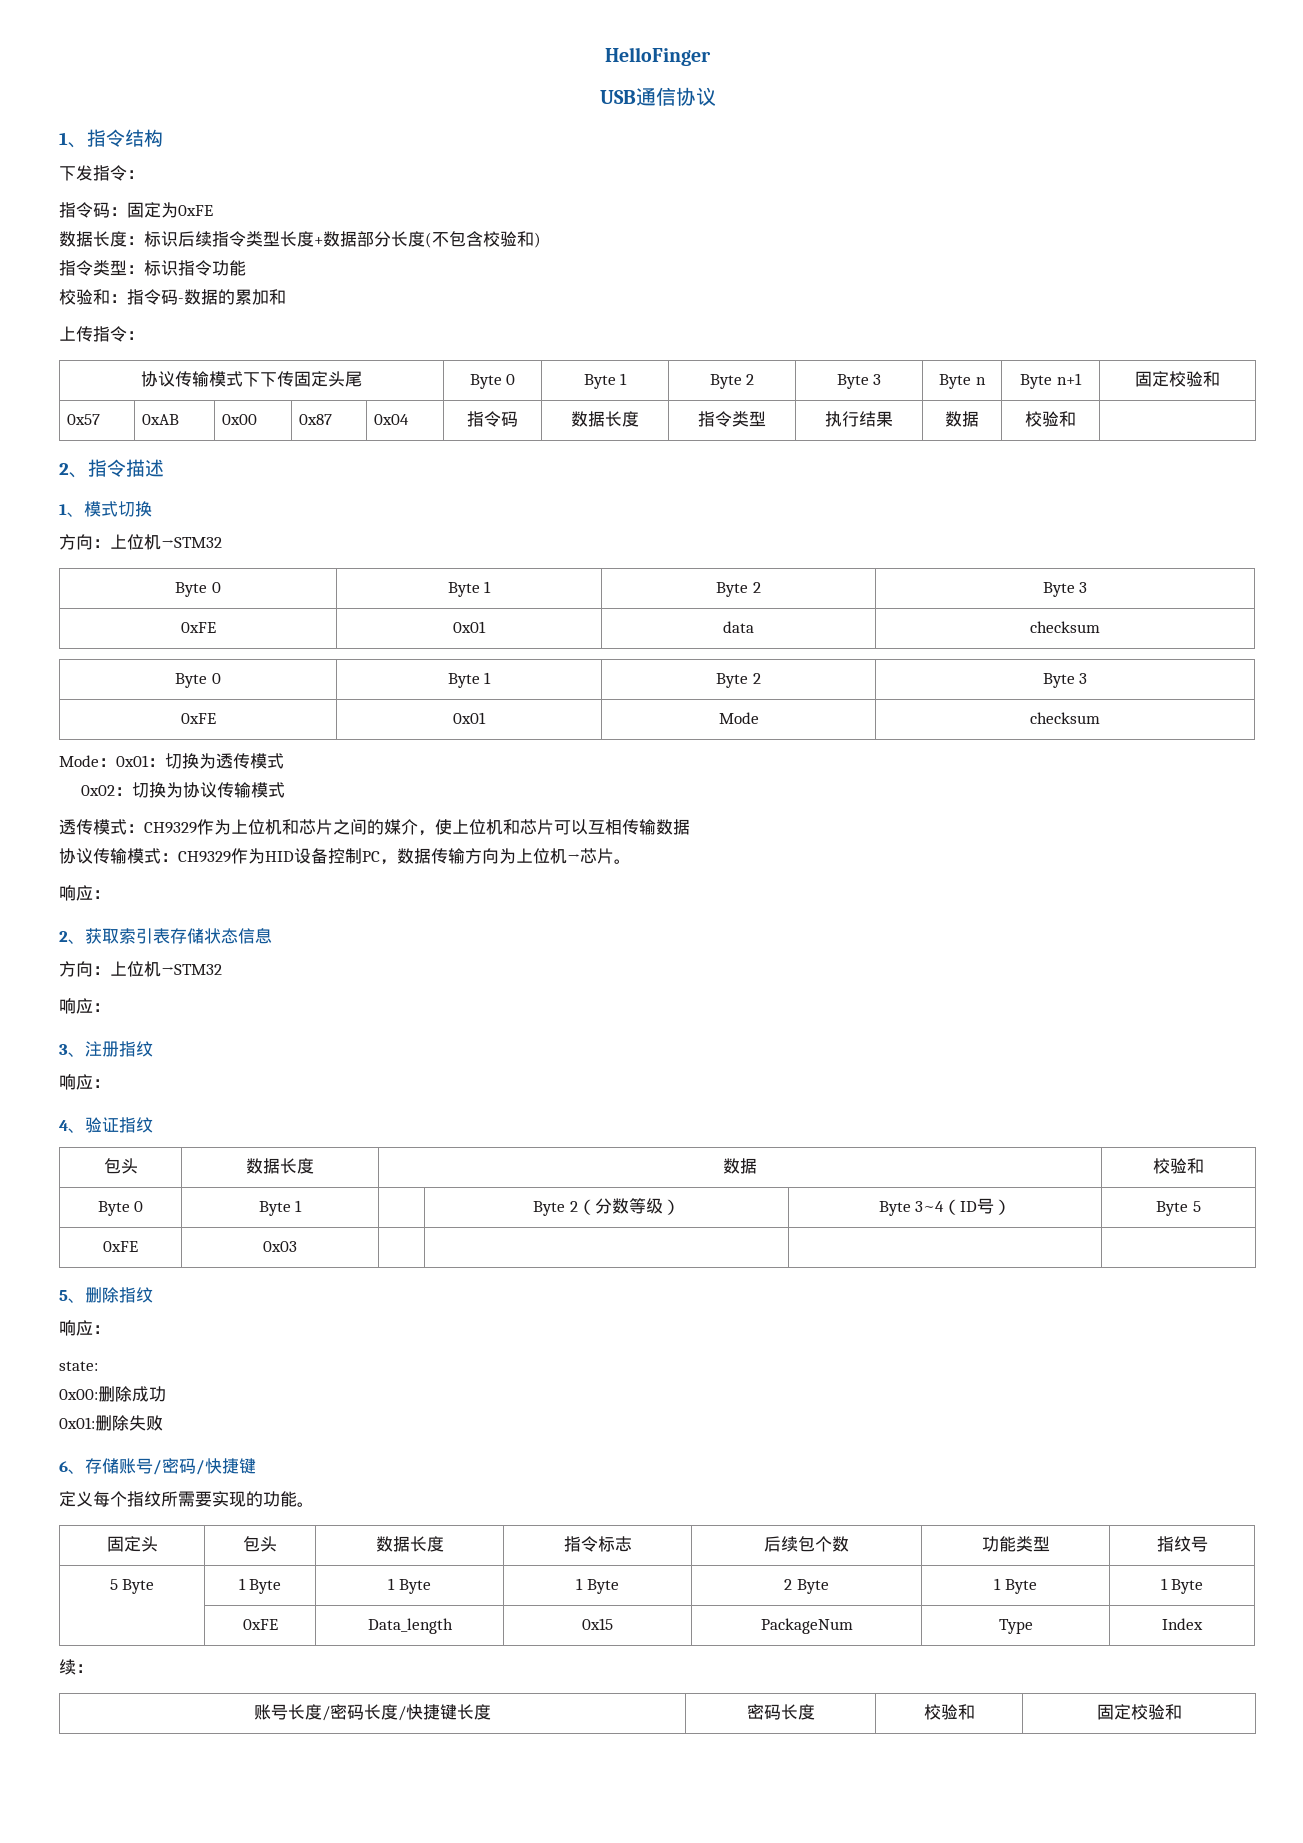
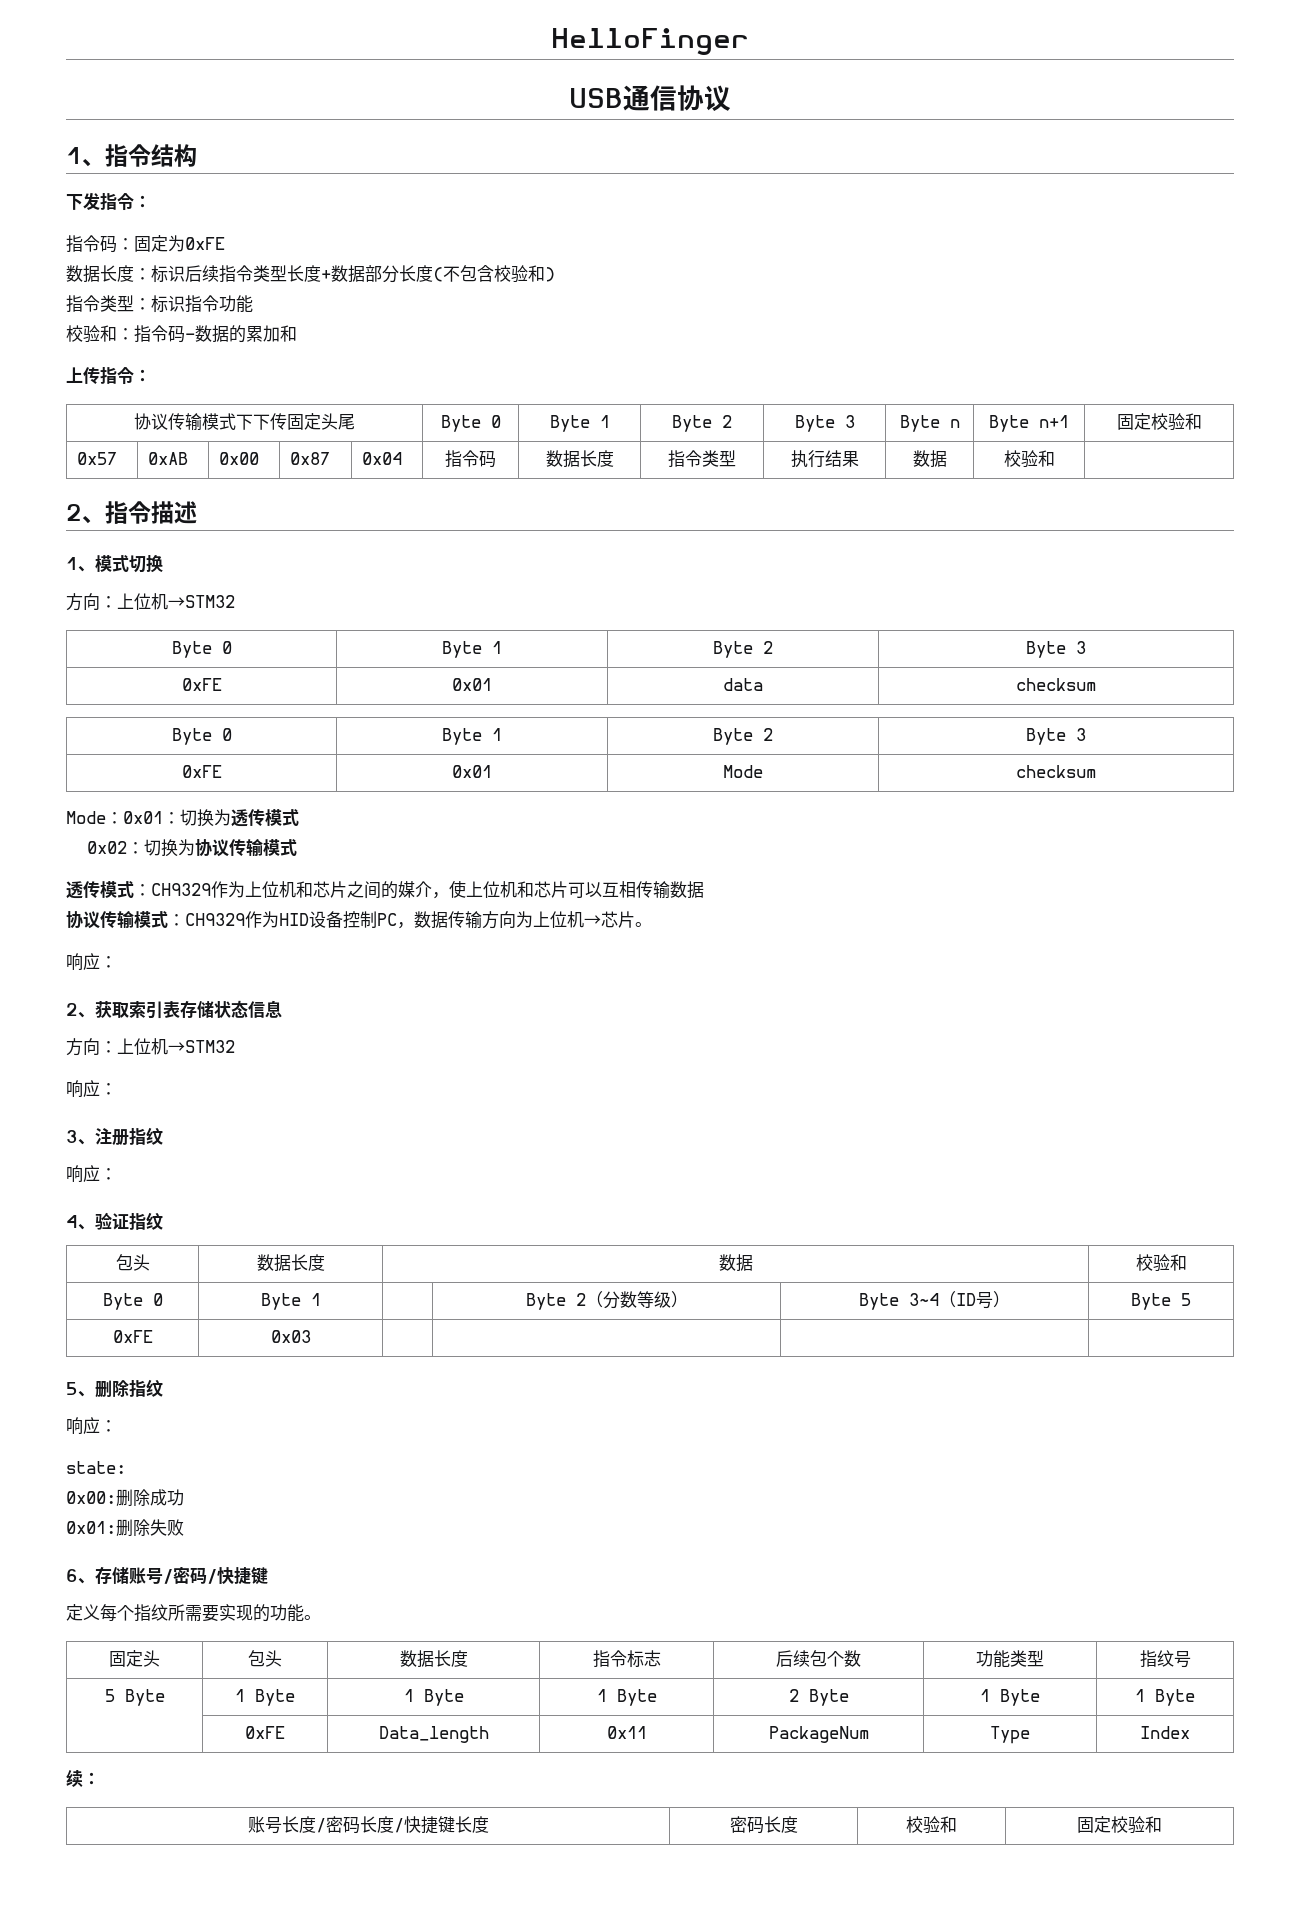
[582,1618,613,1630] 0x15 -> [606,1726,647,1739] 0x11

